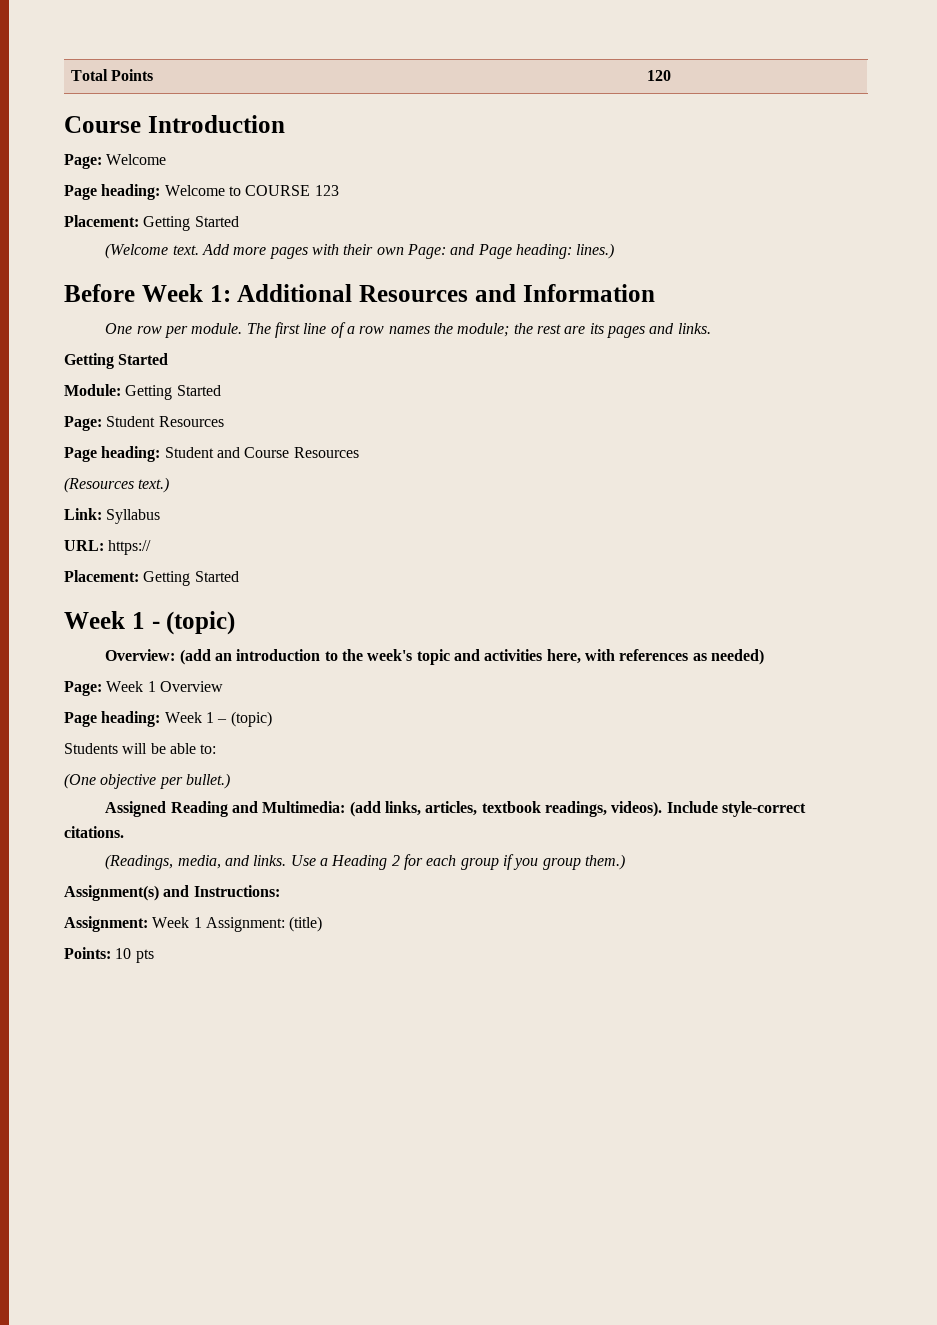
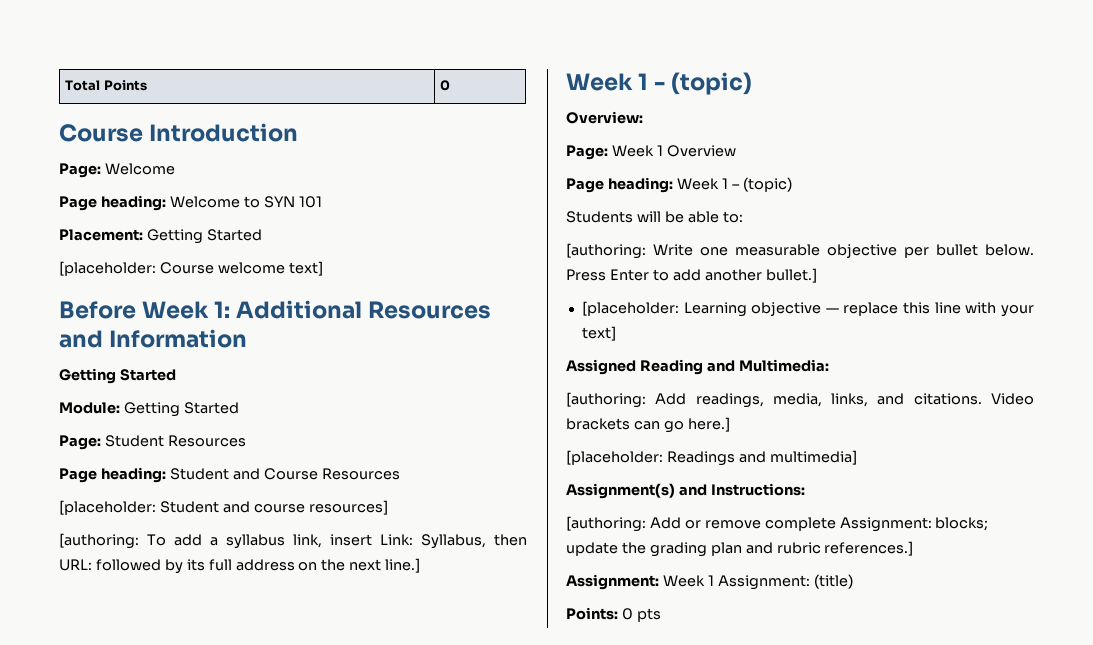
[646,70,671,81] 120 -> [440,80,451,91] 0
[245,185,339,196] [64,215,239,231] [105,243,615,259] COURSE 123 // Placement: Getting Started // (Welcome text. Add more pages with their own Page: and Page heading: lines.) -> [263,196,322,208] [59,229,262,244] [59,261,323,276] SYN 101 // Placement: Getting Started // [placeholder: Course welcome text]
[105,322,711,338] // One row per module. The first line of a row names the module; the rest are its pages and links. -> (248, 338) none
[64,477,170,493] [64,508,161,524] [64,540,152,555] [64,570,239,586] (Resources text.) // Link: Syllabus // URL: https:// // Placement: Getting Started -> [59,500,388,515] [59,533,527,549] [59,558,421,574] [placeholder: Student and course resources] // [authoring: To add a syllabus link, insert Link: Syllabus, then URL: followed by its full address on the next line.]
[179,649,764,665] (add an introduction to the week's topic and activities here, with references as needed) -> (643, 117) none
[64,773,230,789] [105,801,807,817] [64,826,124,838] [105,854,625,870] [64,885,280,901] (One objective per bullet.) // Assigned Reading and Multimedia: (add links, articles, textbook readings, videos). Include style-correct citations. // (Readings, media, and links. Use a Heading 2 for each group if you group them.) // Assignment(s) and Instructions: -> [566,243,1034,259] [566,268,817,283] [581,301,1034,317] [581,326,616,341] [566,359,829,375] [566,392,1034,408] [566,417,730,433] [566,450,857,466] [566,483,805,499] [566,516,989,532] [566,541,914,557] [authoring: Write one measurable objective per bullet below. Press Enter to add another bullet.] // [placeholder: Learning objective — replace this line with your text] // Assigned Reading and Multimedia: // [authoring: Add readings, media, links, and citations. Video brackets can go here.] // [placeholder: Readings and multimedia] // Assignment(s) and Instructions: // [authoring: Add or remove complete Assignment: blocks; update the grading plan and rubric references.]
[115,948,132,959] 10 -> [621,608,633,620] 0

